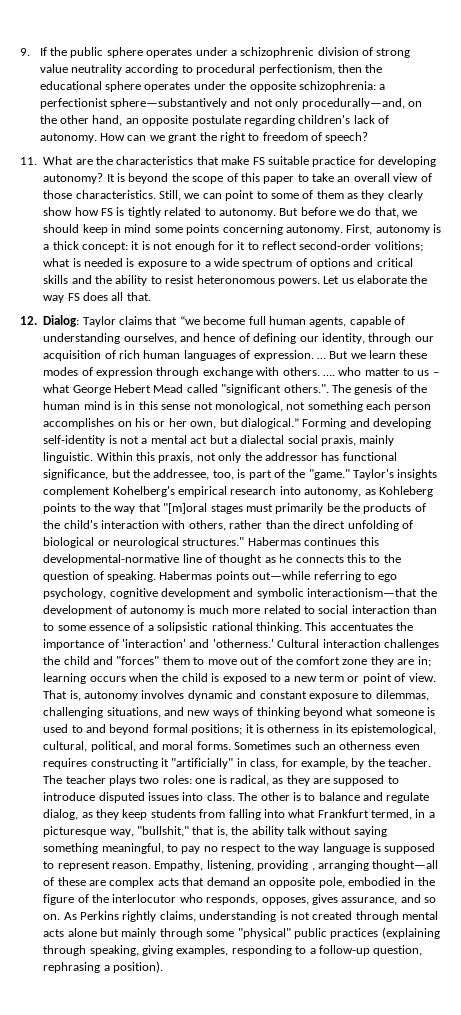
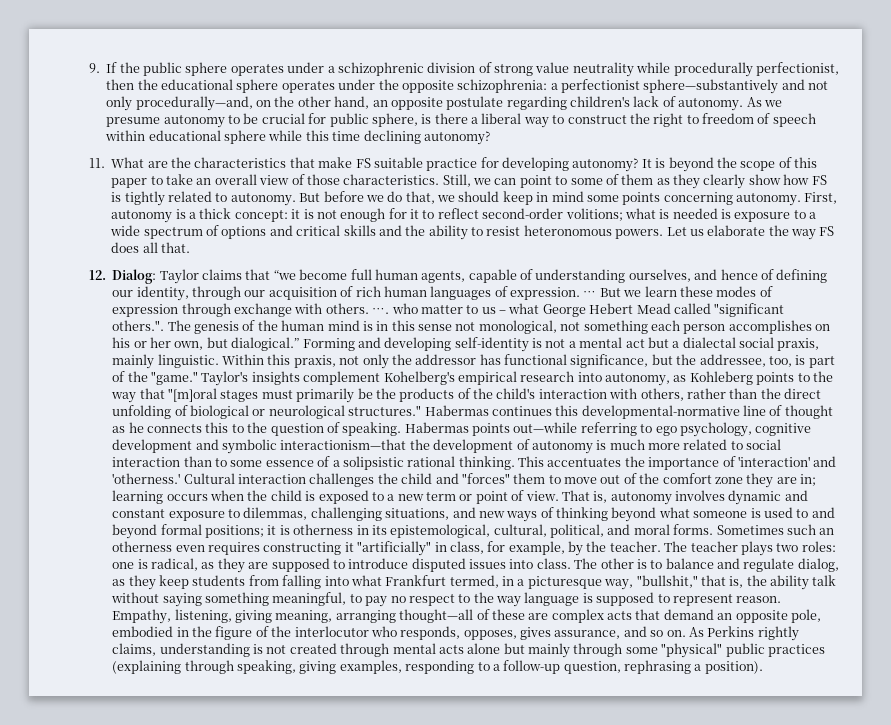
[125,64,335,75] according to procedural perfectionism, -> [636,62,839,77] while procedurally perfectionist,
[100,133,198,143] How can we grant -> [746,97,782,107] [106,113,627,128] As we presume autonomy to be crucial for public sphere, is there a liberal way to construct
[325,132,369,143] speech? -> [772,113,816,127] [105,130,490,145] speech within educational sphere while this time declining autonomy?
[257,860,315,871] providing , -> [235,610,333,623] giving meaning,

